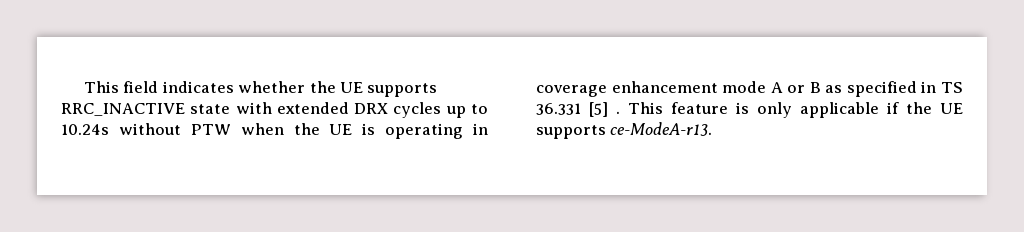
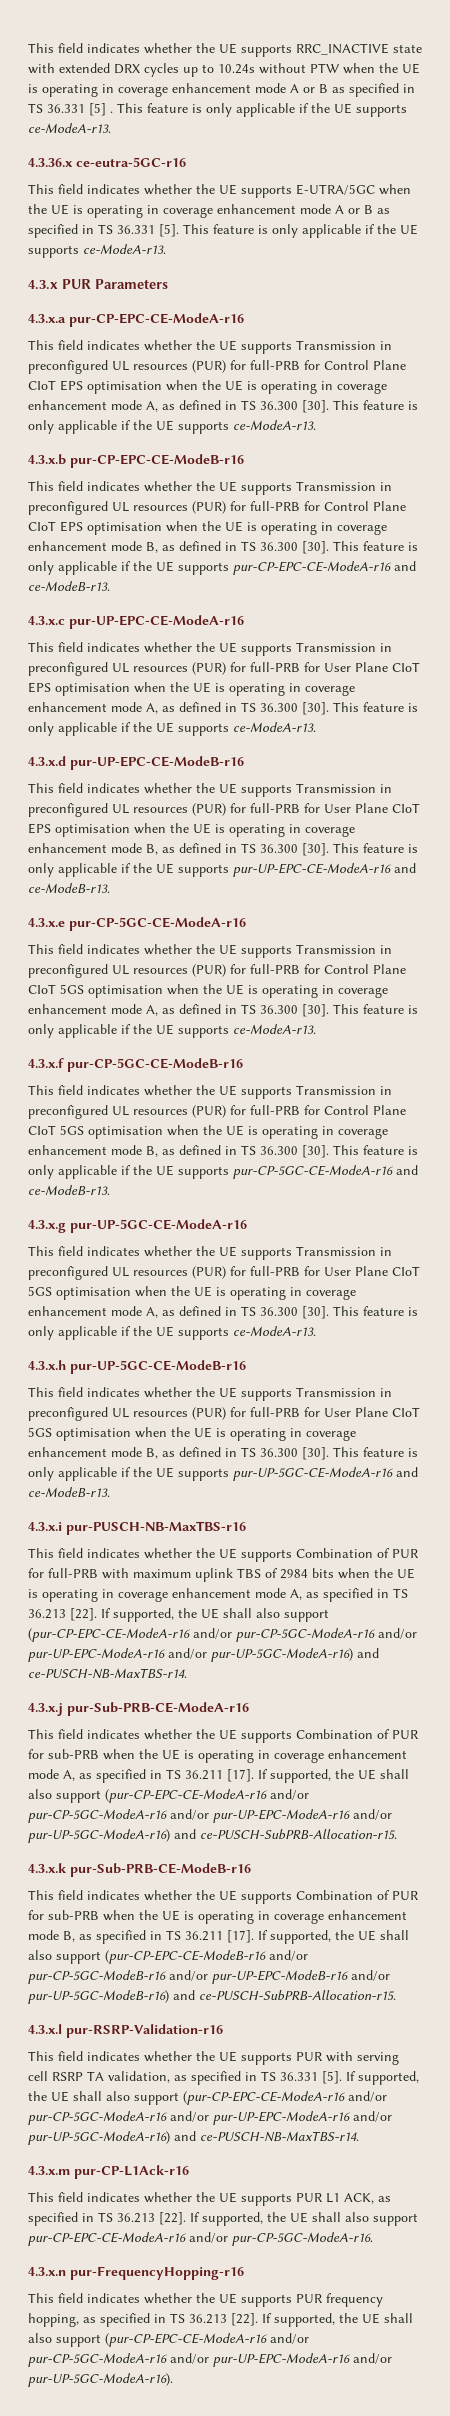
(713, 129) none -> [28,157,186,167] [28,184,411,198] [28,204,390,218] [28,224,418,238] [28,244,166,258] [28,279,168,290] [28,313,244,327] [28,340,392,354] [28,360,406,374] [28,380,387,394] [28,400,418,413] [28,420,316,434] [28,454,244,468] [28,481,392,495] [28,501,406,515] [28,521,387,535] [28,541,418,554] [28,561,416,575] [28,581,110,591] [28,615,244,629] [28,642,392,656] [28,662,420,676] [28,682,355,696] [28,702,418,715] [28,722,316,736] [28,756,244,770] [28,783,392,797] [28,803,420,817] [28,823,355,837] [28,843,418,856] [28,863,416,877] [28,883,110,893] [28,917,246,931] [28,944,392,958] [28,964,406,978] [28,984,388,998] [28,1004,418,1017] [28,1024,316,1038] [28,1058,243,1072] [28,1085,392,1099] [28,1105,406,1119] [28,1125,388,1139] [28,1145,418,1158] [28,1165,418,1179] [28,1185,110,1195] [28,1219,247,1233] [28,1246,392,1260] [28,1266,420,1280] [28,1286,356,1300] [28,1306,418,1319] [28,1326,316,1340] [28,1360,246,1374] [28,1387,392,1401] [28,1407,420,1421] [28,1427,356,1441] [28,1447,418,1460] [28,1467,418,1481] [28,1487,110,1497] [28,1521,246,1535] [28,1548,419,1562] [28,1568,415,1582] [28,1588,408,1602] [28,1608,329,1622] [28,1628,417,1642] [28,1648,379,1662] [28,1668,187,1679] [28,1702,249,1716] [28,1729,419,1743] [28,1749,407,1763] [28,1769,409,1783] [28,1789,309,1803] [28,1809,392,1823] [28,1829,397,1843] [28,1863,251,1877] [28,1890,419,1904] [28,1910,407,1924] [28,1930,409,1944] [28,1950,308,1964] [28,1970,390,1984] [28,1990,396,2004] [28,2024,223,2038] [28,2051,399,2065] [28,2071,419,2085] [28,2091,387,2105] [28,2111,392,2125] [28,2131,359,2145] [28,2165,189,2179] [28,2192,391,2206] [28,2212,418,2226] [28,2232,373,2246] [28,2266,244,2280] [28,2293,383,2307] [28,2313,413,2327] [28,2333,309,2347] [28,2353,392,2367] [28,2373,173,2387] // 4.3.36.x ce-eutra-5GC-r16 // This field indicates whether the UE supports E-UTRA/5GC when the UE is operating in coverage enhancement mode A or B as specified in TS 36.331 [5]. This feature is only applicable if the UE supports ce-ModeA-r13. // 4.3.x PUR Parameters // 4.3.x.a pur-CP-EPC-CE-ModeA-r16 // This field indicates whether the UE supports Transmission in preconfigured UL resources (PUR) for full-PRB for Control Plane CIoT EPS optimisation when the UE is operating in coverage enhancement mode A, as defined in TS 36.300 [30]. This feature is only applicable if the UE supports ce-ModeA-r13. // 4.3.x.b pur-CP-EPC-CE-ModeB-r16 // This field indicates whether the UE supports Transmission in preconfigured UL resources (PUR) for full-PRB for Control Plane CIoT EPS optimisation when the UE is operating in coverage enhancement mode B, as defined in TS 36.300 [30]. This feature is only applicable if the UE supports pur-CP-EPC-CE-ModeA-r16 and ce-ModeB-r13. // 4.3.x.c pur-UP-EPC-CE-ModeA-r16 // This field indicates whether the UE supports Transmission in preconfigured UL resources (PUR) for full-PRB for User Plane CIoT EPS optimisation when the UE is operating in coverage enhancement mode A, as defined in TS 36.300 [30]. This feature is only applicable if the UE supports ce-ModeA-r13. // 4.3.x.d pur-UP-EPC-CE-ModeB-r16 // This field indicates whether the UE supports Transmission in preconfigured UL resources (PUR) for full-PRB for User Plane CIoT EPS optimisation when the UE is operating in coverage enhancement mode B, as defined in TS 36.300 [30]. This feature is only applicable if the UE supports pur-UP-EPC-CE-ModeA-r16 and ce-ModeB-r13. // 4.3.x.e pur-CP-5GC-CE-ModeA-r16 // This field indicates whether the UE supports Transmission in preconfigured UL resources (PUR) for full-PRB for Control Plane CIoT 5GS optimisation when the UE is operating in coverage enhancement mode A, as defined in TS 36.300 [30]. This feature is only applicable if the UE supports ce-ModeA-r13. // 4.3.x.f pur-CP-5GC-CE-ModeB-r16 // This field indicates whether the UE supports Transmission in preconfigured UL resources (PUR) for full-PRB for Control Plane CIoT 5GS optimisation when the UE is operating in coverage enhancement mode B, as defined in TS 36.300 [30]. This feature is only applicable if the UE supports pur-CP-5GC-CE-ModeA-r16 and ce-ModeB-r13. // 4.3.x.g pur-UP-5GC-CE-ModeA-r16 // This field indicates whether the UE supports Transmission in preconfigured UL resources (PUR) for full-PRB for User Plane CIoT 5GS optimisation when the UE is operating in coverage enhancement mode A, as defined in TS 36.300 [30]. This feature is only applicable if the UE supports ce-ModeA-r13. // 4.3.x.h pur-UP-5GC-CE-ModeB-r16 // This field indicates whether the UE supports Transmission in preconfigured UL resources (PUR) for full-PRB for User Plane CIoT 5GS optimisation when the UE is operating in coverage enhancement mode B, as defined in TS 36.300 [30]. This feature is only applicable if the UE supports pur-UP-5GC-CE-ModeA-r16 and ce-ModeB-r13. // 4.3.x.i pur-PUSCH-NB-MaxTBS-r16 // This field indicates whether the UE supports Combination of PUR for full-PRB with maximum uplink TBS of 2984 bits when the UE is operating in coverage enhancement mode A, as specified in TS 36.213 [22]. If supported, the UE shall also support (pur-CP-EPC-CE-ModeA-r16 and/or pur-CP-5GC-ModeA-r16 and/or pur-UP-EPC-ModeA-r16 and/or pur-UP-5GC-ModeA-r16) and ce-PUSCH-NB-MaxTBS-r14. // 4.3.x.j pur-Sub-PRB-CE-ModeA-r16 // This field indicates whether the UE supports Combination of PUR for sub-PRB when the UE is operating in coverage enhancement mode A, as specified in TS 36.211 [17]. If supported, the UE shall also support (pur-CP-EPC-CE-ModeA-r16 and/or pur-CP-5GC-ModeA-r16 and/or pur-UP-EPC-ModeA-r16 and/or pur-UP-5GC-ModeA-r16) and ce-PUSCH-SubPRB-Allocation-r15. // 4.3.x.k pur-Sub-PRB-CE-ModeB-r16 // This field indicates whether the UE supports Combination of PUR for sub-PRB when the UE is operating in coverage enhancement mode B, as specified in TS 36.211 [17]. If supported, the UE shall also support (pur-CP-EPC-CE-ModeB-r16 and/or pur-CP-5GC-ModeB-r16 and/or pur-UP-EPC-ModeB-r16 and/or pur-UP-5GC-ModeB-r16) and ce-PUSCH-SubPRB-Allocation-r15. // 4.3.x.l pur-RSRP-Validation-r16 // This field indicates whether the UE supports PUR with serving cell RSRP TA validation, as specified in TS 36.331 [5]. If supported, the UE shall also support (pur-CP-EPC-CE-ModeA-r16 and/or pur-CP-5GC-ModeA-r16 and/or pur-UP-EPC-ModeA-r16 and/or pur-UP-5GC-ModeA-r16) and ce-PUSCH-NB-MaxTBS-r14. // 4.3.x.m pur-CP-L1Ack-r16 // This field indicates whether the UE supports PUR L1 ACK, as specified in TS 36.213 [22]. If supported, the UE shall also support pur-CP-EPC-CE-ModeA-r16 and/or pur-CP-5GC-ModeA-r16. // 4.3.x.n pur-FrequencyHopping-r16 // This field indicates whether the UE supports PUR frequency hopping, as specified in TS 36.213 [22]. If supported, the UE shall also support (pur-CP-EPC-CE-ModeA-r16 and/or pur-CP-5GC-ModeA-r16 and/or pur-UP-EPC-ModeA-r16 and/or pur-UP-5GC-ModeA-r16).

